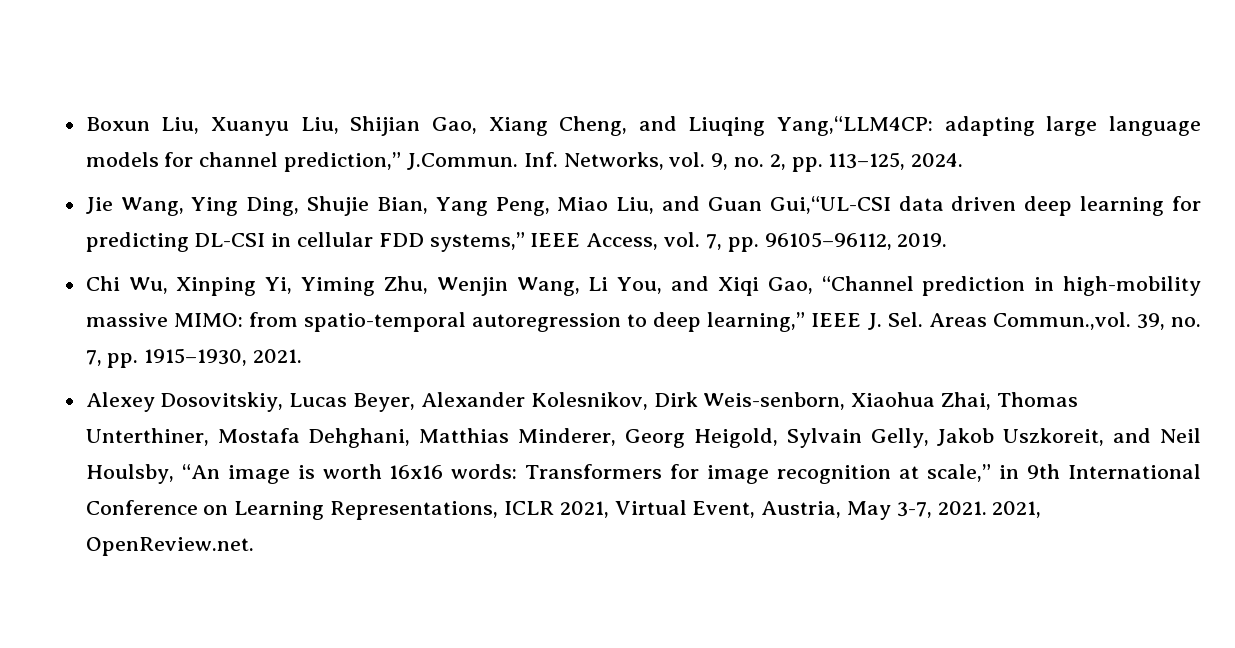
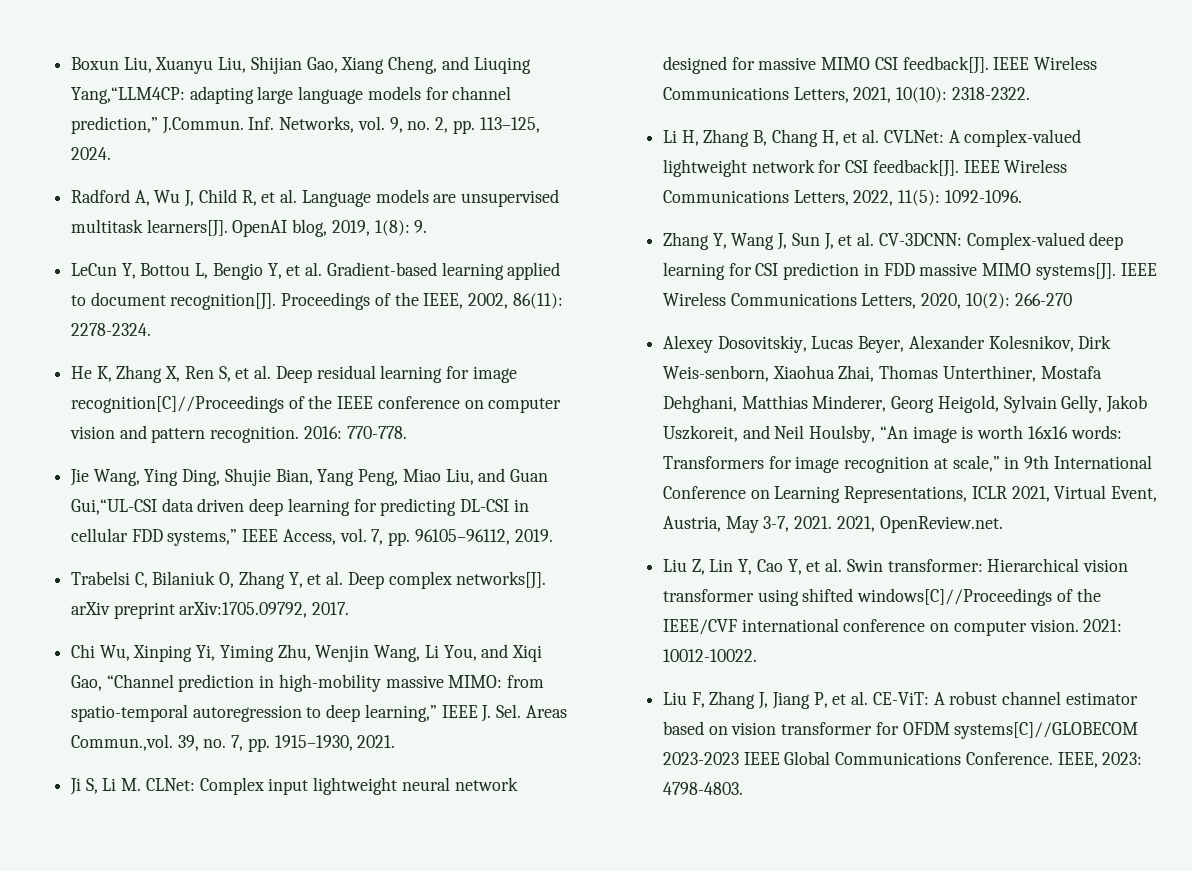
(964, 160) none -> [71,189,559,207] [71,219,428,237] [71,262,561,280] [71,292,563,310] [71,323,152,336] [71,365,517,383] [71,395,562,413] [70,425,407,443] // Radford A, Wu J, Child R, et al. Language models are unsupervised multitask learners[J]. OpenAI blog, 2019, 1(8): 9. // LeCun Y, Bottou L, Bengio Y, et al. Gradient-based learning applied to document recognition[J]. Proceedings of the IEEE, 2002, 86(11): 2278-2324. // He K, Zhang X, Ren S, et al. Deep residual learning for image recognition[C]//Proceedings of the IEEE conference on computer vision and pattern recognition. 2016: 770-778.
(948, 240) none -> [71,571,547,589] [71,602,350,619] // Trabelsi C, Bilaniuk O, Zhang Y, et al. Deep complex networks[J]. arXiv preprint arXiv:1705.09792, 2017.
(303, 356) none -> [70,777,518,795] [663,56,1098,74] [663,87,1030,103] [663,129,1082,147] [663,159,1068,177] [663,190,1022,206] [663,232,1124,250] [663,262,1157,280] [663,292,1072,309] // Ji S, Li M. CLNet: Complex input lightweight neural network designed for massive MIMO CSI feedback[J]. IEEE Wireless Communications Letters, 2021, 10(10): 2318-2322. // Li H, Zhang B, Chang H, et al. CVLNet: A complex-valued lightweight network for CSI feedback[J]. IEEE Wireless Communications Letters, 2022, 11(5): 1092-1096. // Zhang Y, Wang J, Sun J, et al. CV-3DCNN: Complex-valued deep learning for CSI prediction in FDD massive MIMO systems[J]. IEEE Wireless Communications Letters, 2020, 10(2): 266-270
(254, 546) none -> [663,558,1128,575] [663,588,1101,606] [663,618,1123,636] [663,649,758,662] [663,691,1138,709] [663,721,1139,739] [663,751,1143,768] [663,782,744,795] // Liu Z, Lin Y, Cao Y, et al. Swin transformer: Hierarchical vision transformer using shifted windows[C]//Proceedings of the IEEE/CVF international conference on computer vision. 2021: 10012-10022. // Liu F, Zhang J, Jiang P, et al. CE-ViT: A robust channel estimator based on vision transformer for OFDM systems[C]//GLOBECOM 2023-2023 IEEE Global Communications Conference. IEEE, 2023: 4798-4803.

